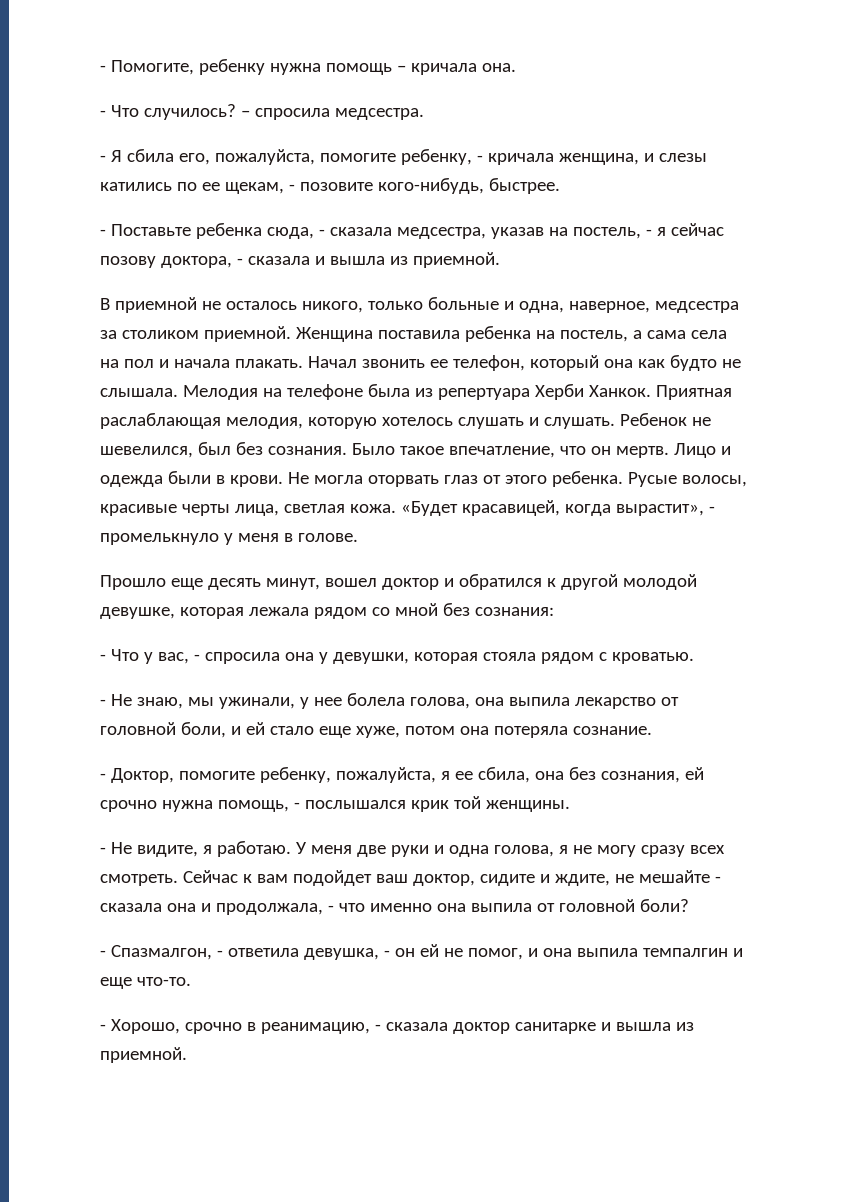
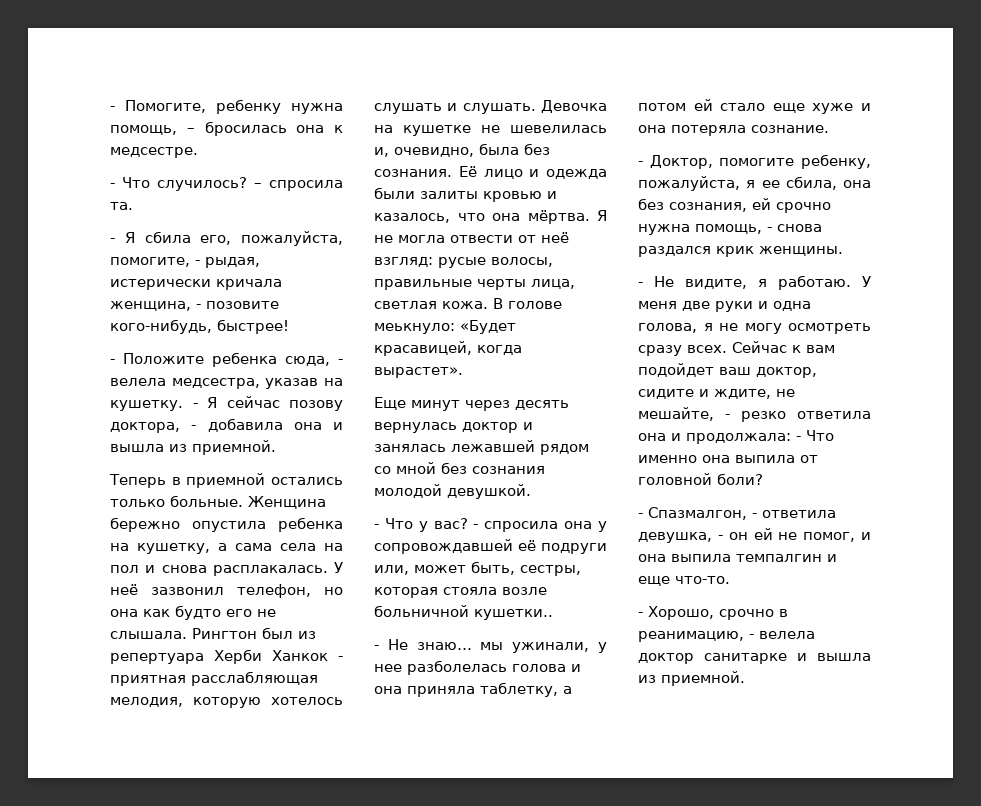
[325,63,516,75] помощь – кричала она. -> [110,121,343,136] [110,147,198,158] помощь, – бросилась она к медсестре.
[334,108,424,120] медсестра. -> [110,202,133,210] та.
[319,149,707,165] [100,182,284,194] помогите ребенку, - кричала женщина, и слезы катились по ее щекам, -> [110,257,260,268] [110,279,282,290] [110,301,191,311] помогите, - рыдая, истерически кричала женщина,
[488,178,560,194] [100,224,191,236] быстрее. // - Поставьте -> [217,319,289,334] [110,353,204,364] быстрее! // - Положите
[329,227,392,236] сказала -> [110,378,166,386] велела
[572,227,666,239] постель, - я -> [110,397,217,411] кушетку. - Я
[247,256,310,265] сказала -> [207,418,322,432] добавила она
[100,297,739,313] [100,326,460,342] В приемной не осталось никого, только больные и одна, наверное, медсестра за столиком приемной. Женщина поставила -> [109,473,343,488] [110,495,326,509] [110,517,266,532] Теперь в приемной остались только больные. Женщина бережно опустила
[559,330,628,342] постель, -> [137,543,210,554] кушетку,
[173,355,599,371] начала плакать. Начал звонить ее телефон, который -> [161,562,343,576] [110,584,343,598] снова расплакалась. У неё зазвонил телефон, но
(717, 363) none -> [226,609,252,617] его
[182,384,732,400] [100,413,221,429] Мелодия на телефоне была из репертуара Херби Ханкок. Приятная раслаблающая -> [192,627,316,639] [110,649,343,664] [110,671,318,686] Рингтон был из репертуара Херби Ханкок - приятная расслабляющая
[619,413,711,426] [100,442,731,458] [100,471,747,487] [100,500,715,516] [100,533,358,545] [100,574,697,590] [100,607,309,619] Ребенок не шевелился, был без сознания. Было такое впечатление, что он мертв. Лицо и одежда были в крови. Не могла оторвать глаз от этого ребенка. Русые волосы, красивые черты лица, светлая кожа. «Будет красавицей, когда вырастит», - промелькнуло у меня в голове. // Прошло еще десять минут, вошел доктор и обратился к другой молодой девушке, которая лежала -> [541,100,607,113] [374,125,607,136] [374,143,550,157] [374,166,607,179] [374,187,557,202] [374,210,607,224] [374,232,569,243] [374,257,553,268] [374,279,575,290] [374,298,562,309] [374,320,516,334] [374,341,522,356] [374,367,463,378] [374,397,569,411] [374,422,533,433] [374,440,535,452] Девочка на кушетке не шевелилась и, очевидно, была без сознания. Её лицо и одежда были залиты кровью и казалось, что она мёртва. Я не могла отвести от неё взгляд: русые волосы, правильные черты лица, светлая кожа. В голове меькнуло: «Будет красавицей, когда вырастет». // Еще минут через десять вернулась доктор и занялась лежавшей
[474,607,554,616] сознания: -> [472,466,545,474] [374,484,531,499] сознания молодой девушкой.
[157,652,189,664] вас, -> [433,518,468,529] вас?
[332,652,694,664] [100,694,183,709] девушки, которая стояла рядом с кроватью. // - Не знаю, -> [374,539,607,554] [374,561,581,576] [374,587,547,598] [374,605,553,620] [374,639,472,650] сопровождавшей её подруги или, может быть, сестры, которая стояла возле больничной кушетки.. // - Не знаю…
[346,693,679,709] [100,722,241,738] болела голова, она выпила лекарство от головной боли, и -> [407,660,581,675] [374,682,572,697] [638,103,686,111] разболелась голова и она приняла таблетку, а потом
[355,726,455,738] хуже, потом -> [812,103,871,114] хуже и
[304,796,481,812] послышался крик той -> [777,224,822,232] [638,246,754,257] снова раздался крик
[640,845,725,857] [100,874,178,886] сразу всех смотреть. -> [788,323,871,334] [638,345,727,356] осмотреть сразу всех.
[638,870,721,883] [100,903,365,915] мешайте - сказала она и продолжала, - что -> [638,407,871,422] [638,430,834,444] мешайте, - резко ответила она и продолжала: - Что
[385,1022,448,1031] сказала -> [759,631,815,639] велела

